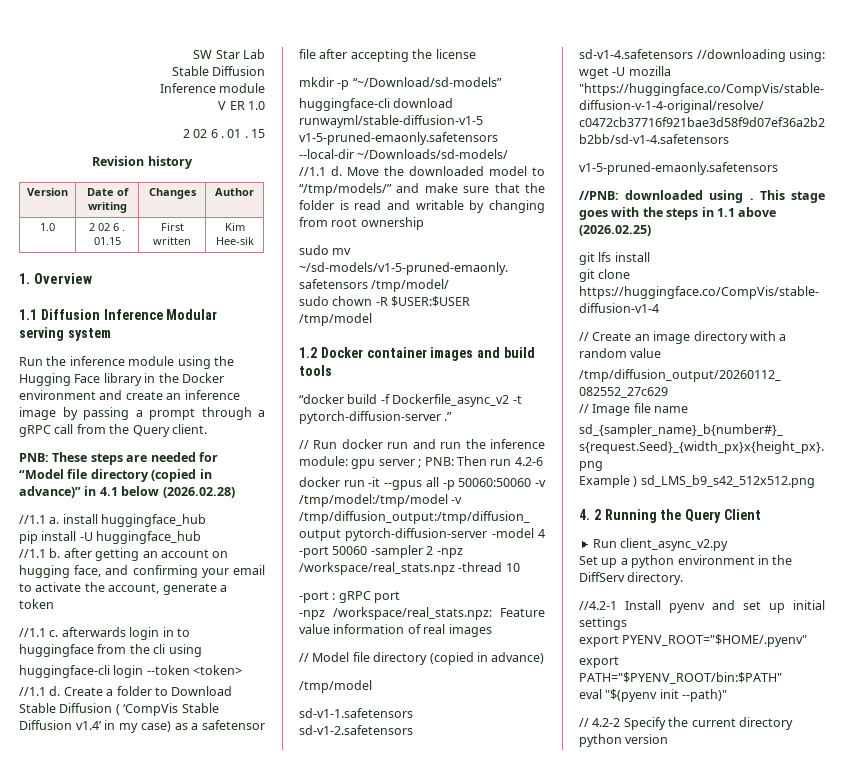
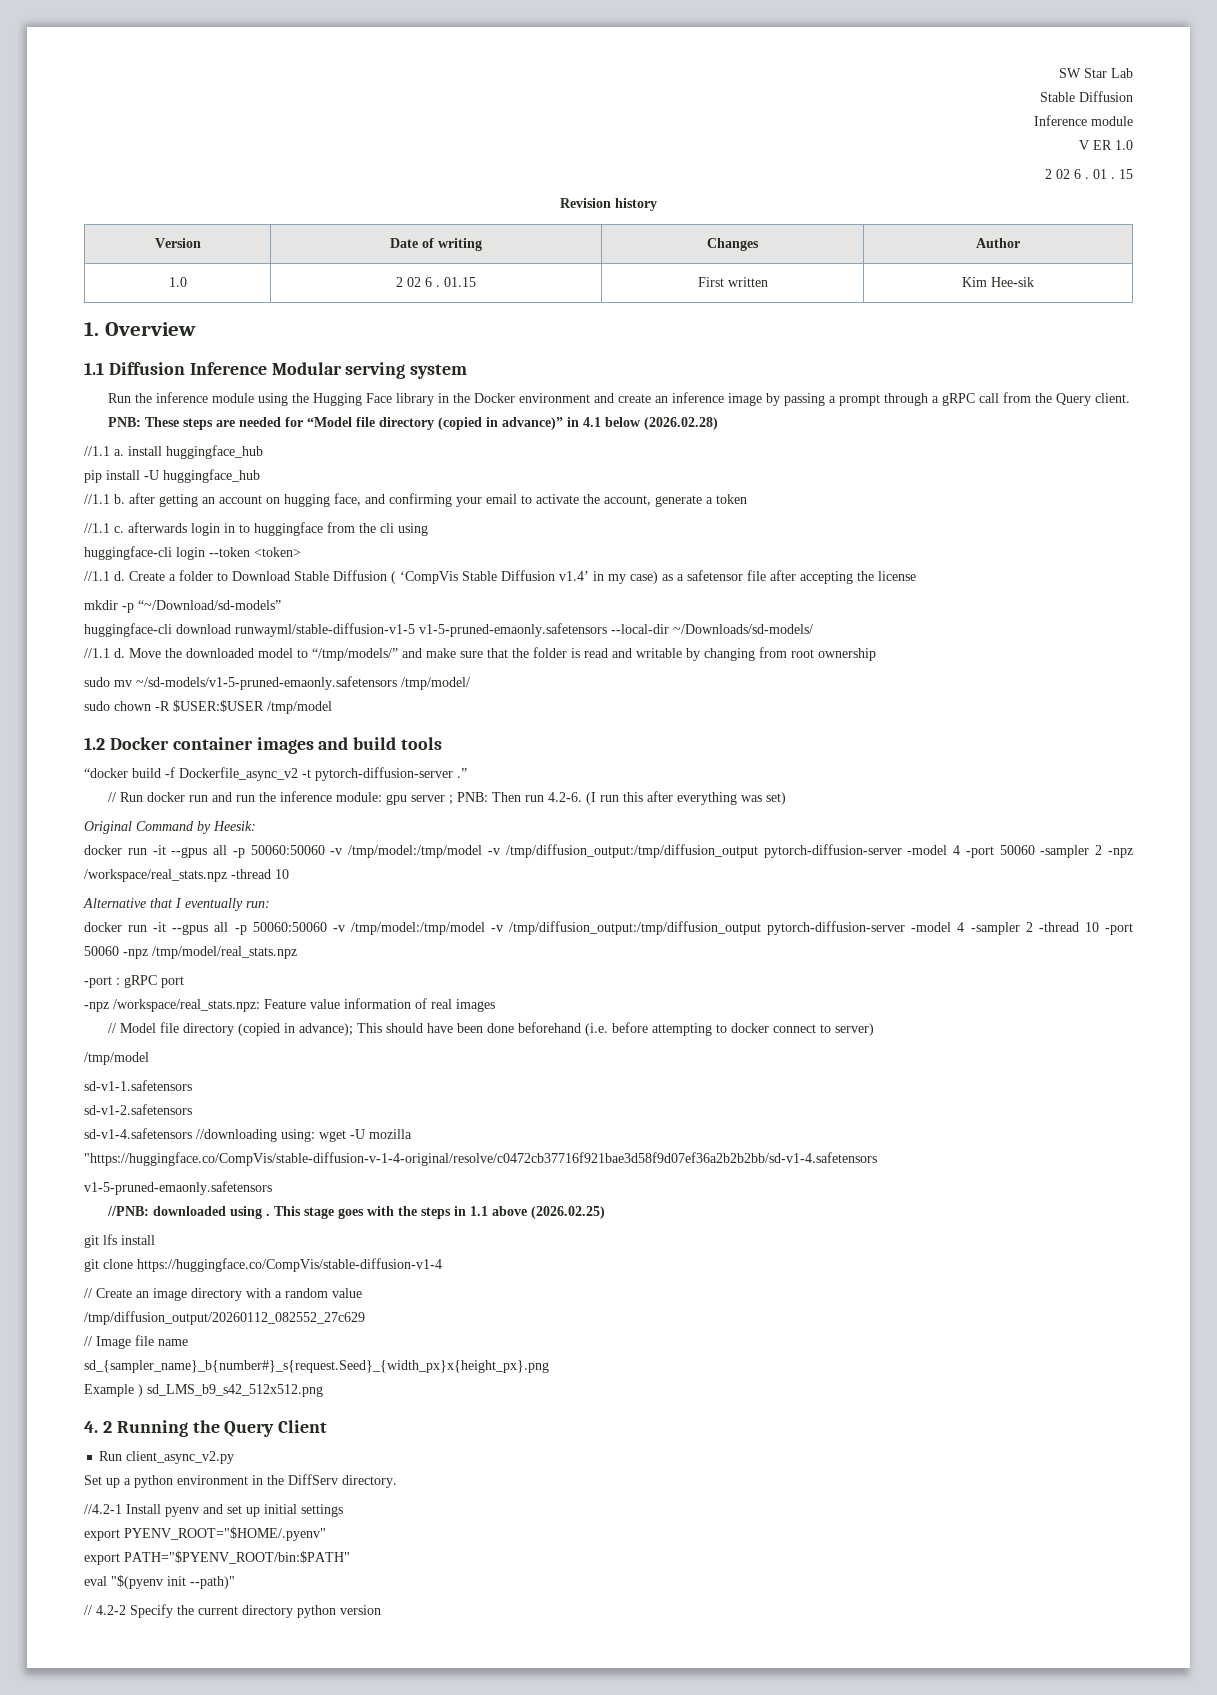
[514,457,543,466] 4.2-6 -> [547,791,786,805] [84,821,256,834] 4.2-6. (I run this after everything was set) // Original Command by Heesik:
(520, 567) none -> [83,898,270,911] [84,921,1133,935] [84,946,297,959] // Alternative that I eventually run: // docker run -it --gpus all -p 50060:50060 -v /tmp/model:/tmp/model -v /tmp/diffusion_output:/tmp/diffusion_output pytorch-diffusion-server -model 4 -sampler 2 -thread 10 -port 50060 -npz /tmp/model/real_stats.npz
[491,652,545,664] advance) -> [298,1022,874,1036] advance); This should have been done beforehand (i.e. before attempting to docker connect to server)

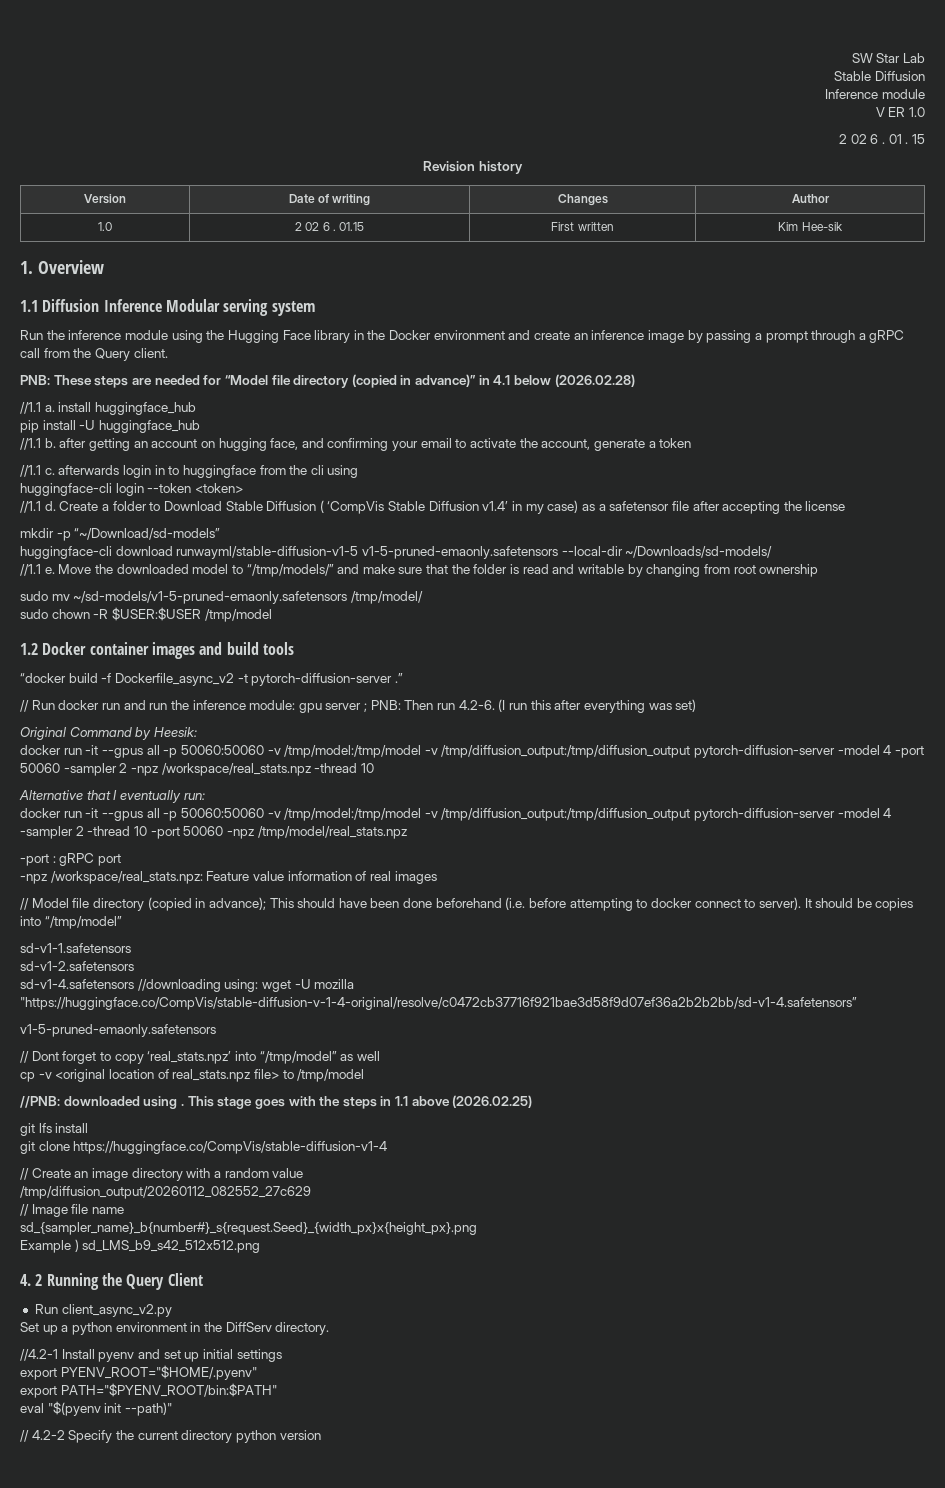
[114,648,125,658] d. -> [44,567,55,574] e.
[834,1023,874,1036] [84,1052,149,1065] server) // /tmp/model -> [758,897,914,911] [20,916,122,929] server). It should be copies into “/tmp/model”
[84,1152,877,1166] [84,1181,272,1195] "https://huggingface.co/CompVis/stable-diffusion-v-1-4-original/resolve/c0472cb37716f921bae3d58f9d07ef36a2b2b2bb/sd-v1-4.safetensors // v1-5-pruned-emaonly.safetensors -> [20,997,857,1010] [20,1024,216,1037] [20,1051,380,1064] [20,1069,365,1082] "https://huggingface.co/CompVis/stable-diffusion-v-1-4-original/resolve/c0472cb37716f921bae3d58f9d07ef36a2b2b2bb/sd-v1-4.safetensors” // v1-5-pruned-emaonly.safetensors // // Dont forget to copy ‘real_stats.npz’ into “/tmp/model” as well // cp -v <original location of real_stats.npz file> to /tmp/model

